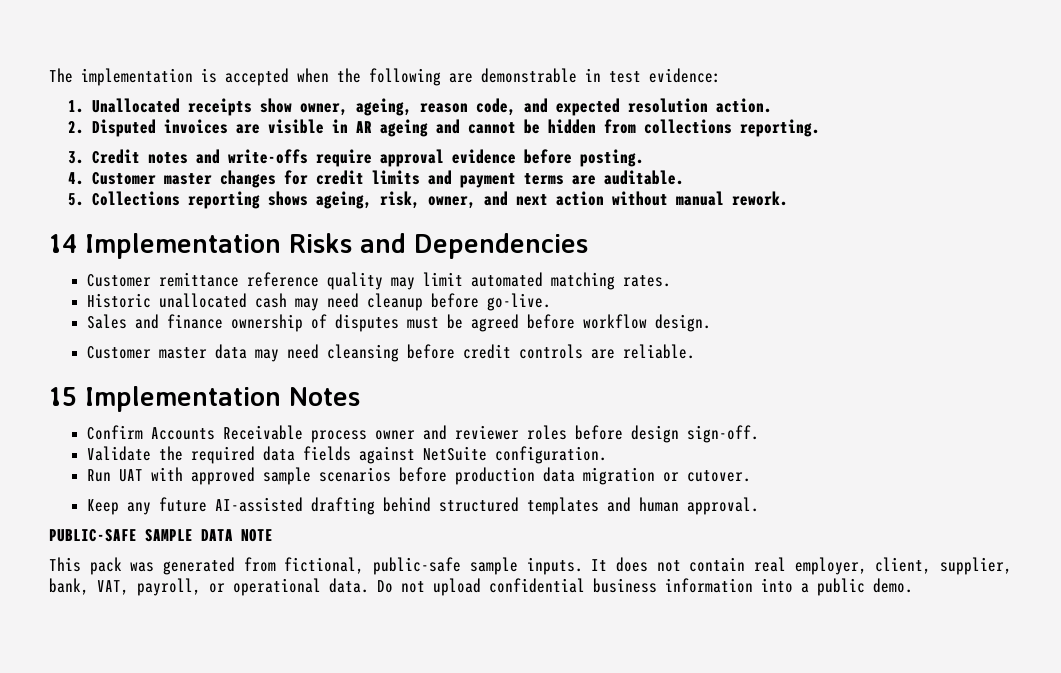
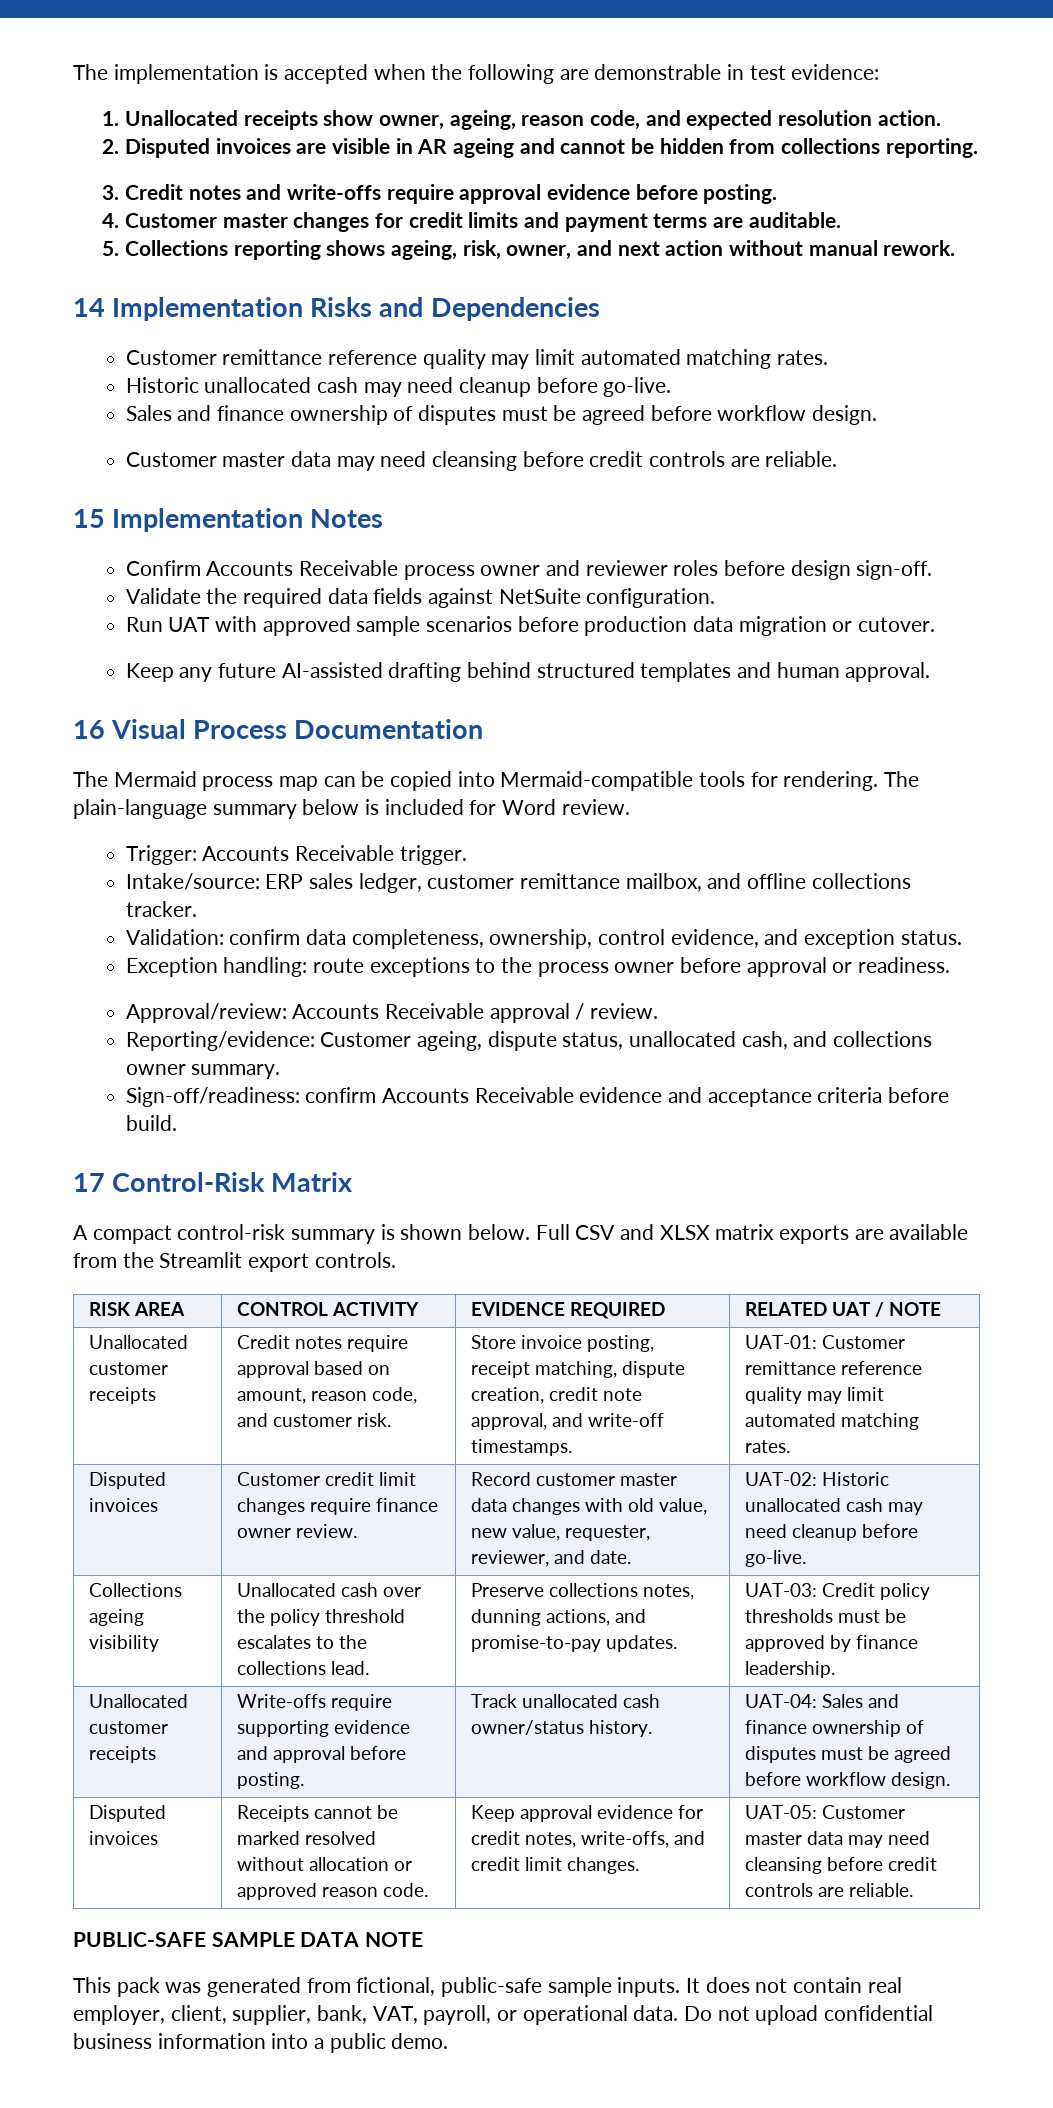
(759, 506) none -> [73,719,484,739] [73,771,920,791] [73,799,630,819] [125,845,467,865] [125,873,911,893] [125,901,197,917] [125,929,962,949] [125,957,950,977] [125,1003,658,1023] [125,1031,932,1051] [125,1064,281,1079] [125,1087,949,1107] [125,1115,177,1131] [73,1172,354,1192] [73,1224,969,1244] [73,1252,396,1272] [88,1302,185,1316] [236,1302,419,1316] [470,1302,665,1319] [744,1302,942,1317] [88,1335,188,1349] [88,1362,168,1375] [88,1387,156,1404] [236,1335,409,1352] [236,1361,391,1378] [236,1387,418,1404] [236,1413,392,1427] [470,1335,655,1352] [470,1361,686,1378] [470,1387,643,1404] [470,1413,665,1430] [470,1439,572,1456] [744,1335,905,1349] [744,1361,922,1375] [744,1387,885,1404] [744,1413,919,1430] [744,1440,790,1453] [88,1472,166,1489] [88,1498,158,1512] [236,1472,417,1486] [236,1498,439,1515] [236,1524,357,1538] [470,1472,678,1486] [470,1498,708,1515] [470,1524,651,1541] [470,1550,632,1567] [744,1472,889,1486] [744,1498,924,1515] [744,1524,919,1541] [744,1550,806,1567] [88,1583,182,1597] [88,1609,144,1626] [88,1635,159,1652] [236,1583,422,1597] [236,1609,406,1626] [236,1635,368,1649] [236,1661,369,1675] [470,1583,695,1600] [470,1609,647,1626] [470,1635,677,1652] [744,1583,931,1600] [744,1609,907,1623] [744,1635,919,1652] [744,1661,835,1678] [88,1694,188,1708] [88,1721,168,1734] [88,1746,156,1763] [236,1694,392,1711] [236,1720,410,1737] [236,1746,407,1763] [236,1772,304,1789] [470,1694,661,1708] [470,1720,652,1737] [744,1694,900,1708] [744,1720,925,1737] [744,1746,952,1763] [744,1772,951,1789] [88,1805,166,1822] [88,1831,158,1845] [236,1805,399,1822] [236,1831,376,1845] [236,1857,413,1871] [236,1883,429,1900] [470,1805,704,1822] [470,1831,706,1848] [470,1857,640,1874] [744,1805,905,1819] [744,1831,931,1848] [744,1857,938,1874] [744,1883,914,1897] // 16 Visual Process Documentation // The Mermaid process map can be copied into Mermaid-compatible tools for rendering. The plain-language summary below is included for Word review. // Trigger: Accounts Receivable trigger. // Intake/source: ERP sales ledger, customer remittance mailbox, and offline collections tracker. // Validation: confirm data completeness, ownership, control evidence, and exception status. // Exception handling: route exceptions to the process owner before approval or readiness. // Approval/review: Accounts Receivable approval / review. // Reporting/evidence: Customer ageing, dispute status, unallocated cash, and collections owner summary. // Sign-off/readiness: confirm Accounts Receivable evidence and acceptance criteria before build. // 17 Control-Risk Matrix // A compact control-risk summary is shown below. Full CSV and XLSX matrix exports are available from the Streamlit export controls. // RISK AREA | CONTROL ACTIVITY | EVIDENCE REQUIRED | RELATED UAT / NOTE // Unallocated customer receipts | Credit notes require approval based on amount, reason code, and customer risk. | Store invoice posting, receipt matching, dispute creation, credit note approval, and write-off timestamps. | UAT-01: Customer remittance reference quality may limit automated matching rates. // Disputed invoices | Customer credit limit changes require finance owner review. | Record customer master data changes with old value, new value, requester, reviewer, and date. | UAT-02: Historic unallocated cash may need cleanup before go-live. // Collections ageing visibility | Unallocated cash over the policy threshold escalates to the collections lead. | Preserve collections notes, dunning actions, and promise-to-pay updates. | UAT-03: Credit policy thresholds must be approved by finance leadership. // Unallocated customer receipts | Write-offs require supporting evidence and approval before posting. | Track unallocated cash owner/status history. | UAT-04: Sales and finance ownership of disputes must be agreed before workflow design. // Disputed invoices | Receipts cannot be marked resolved without allocation or approved reason code. | Keep approval evidence for credit notes, write-offs, and credit limit changes. | UAT-05: Customer master data may need cleansing before credit controls are reliable.

